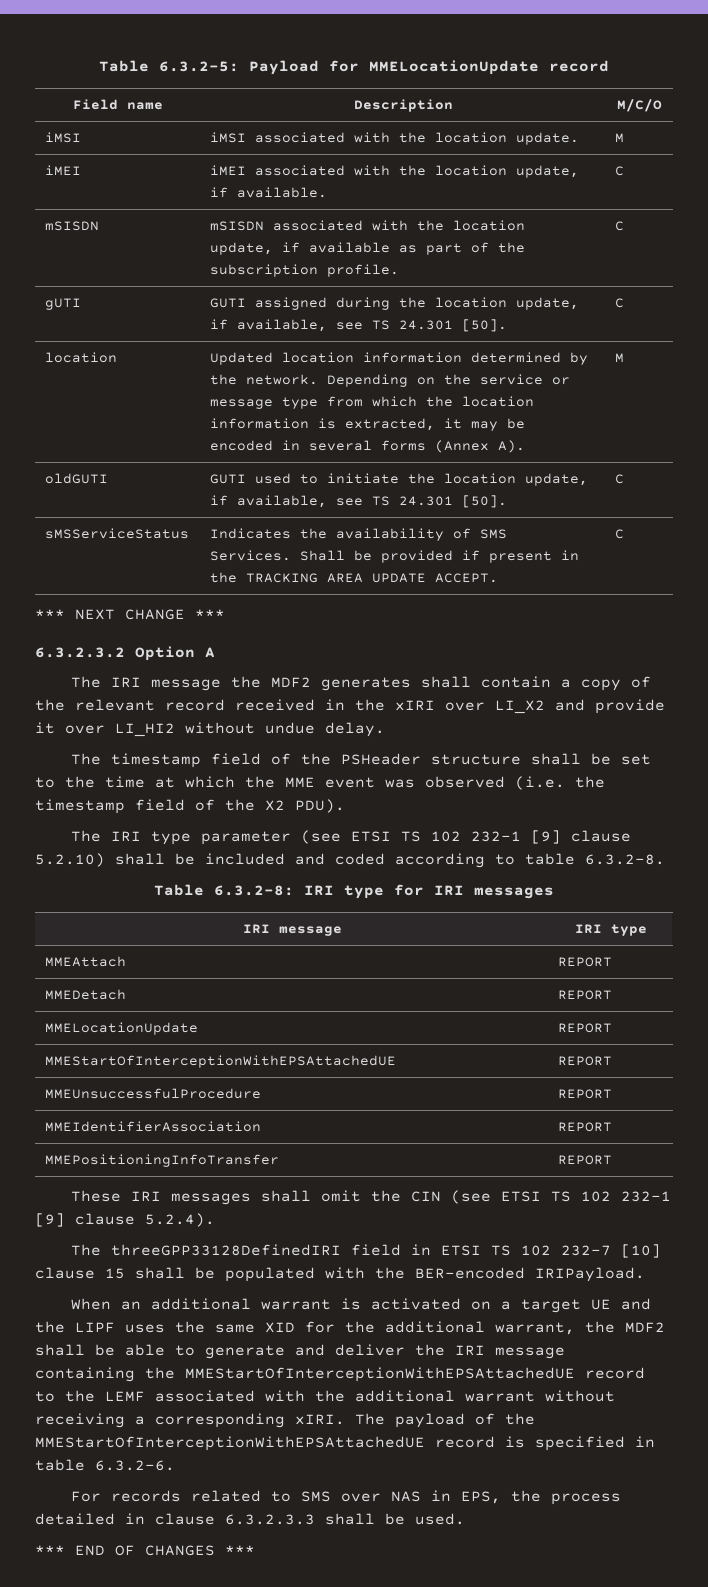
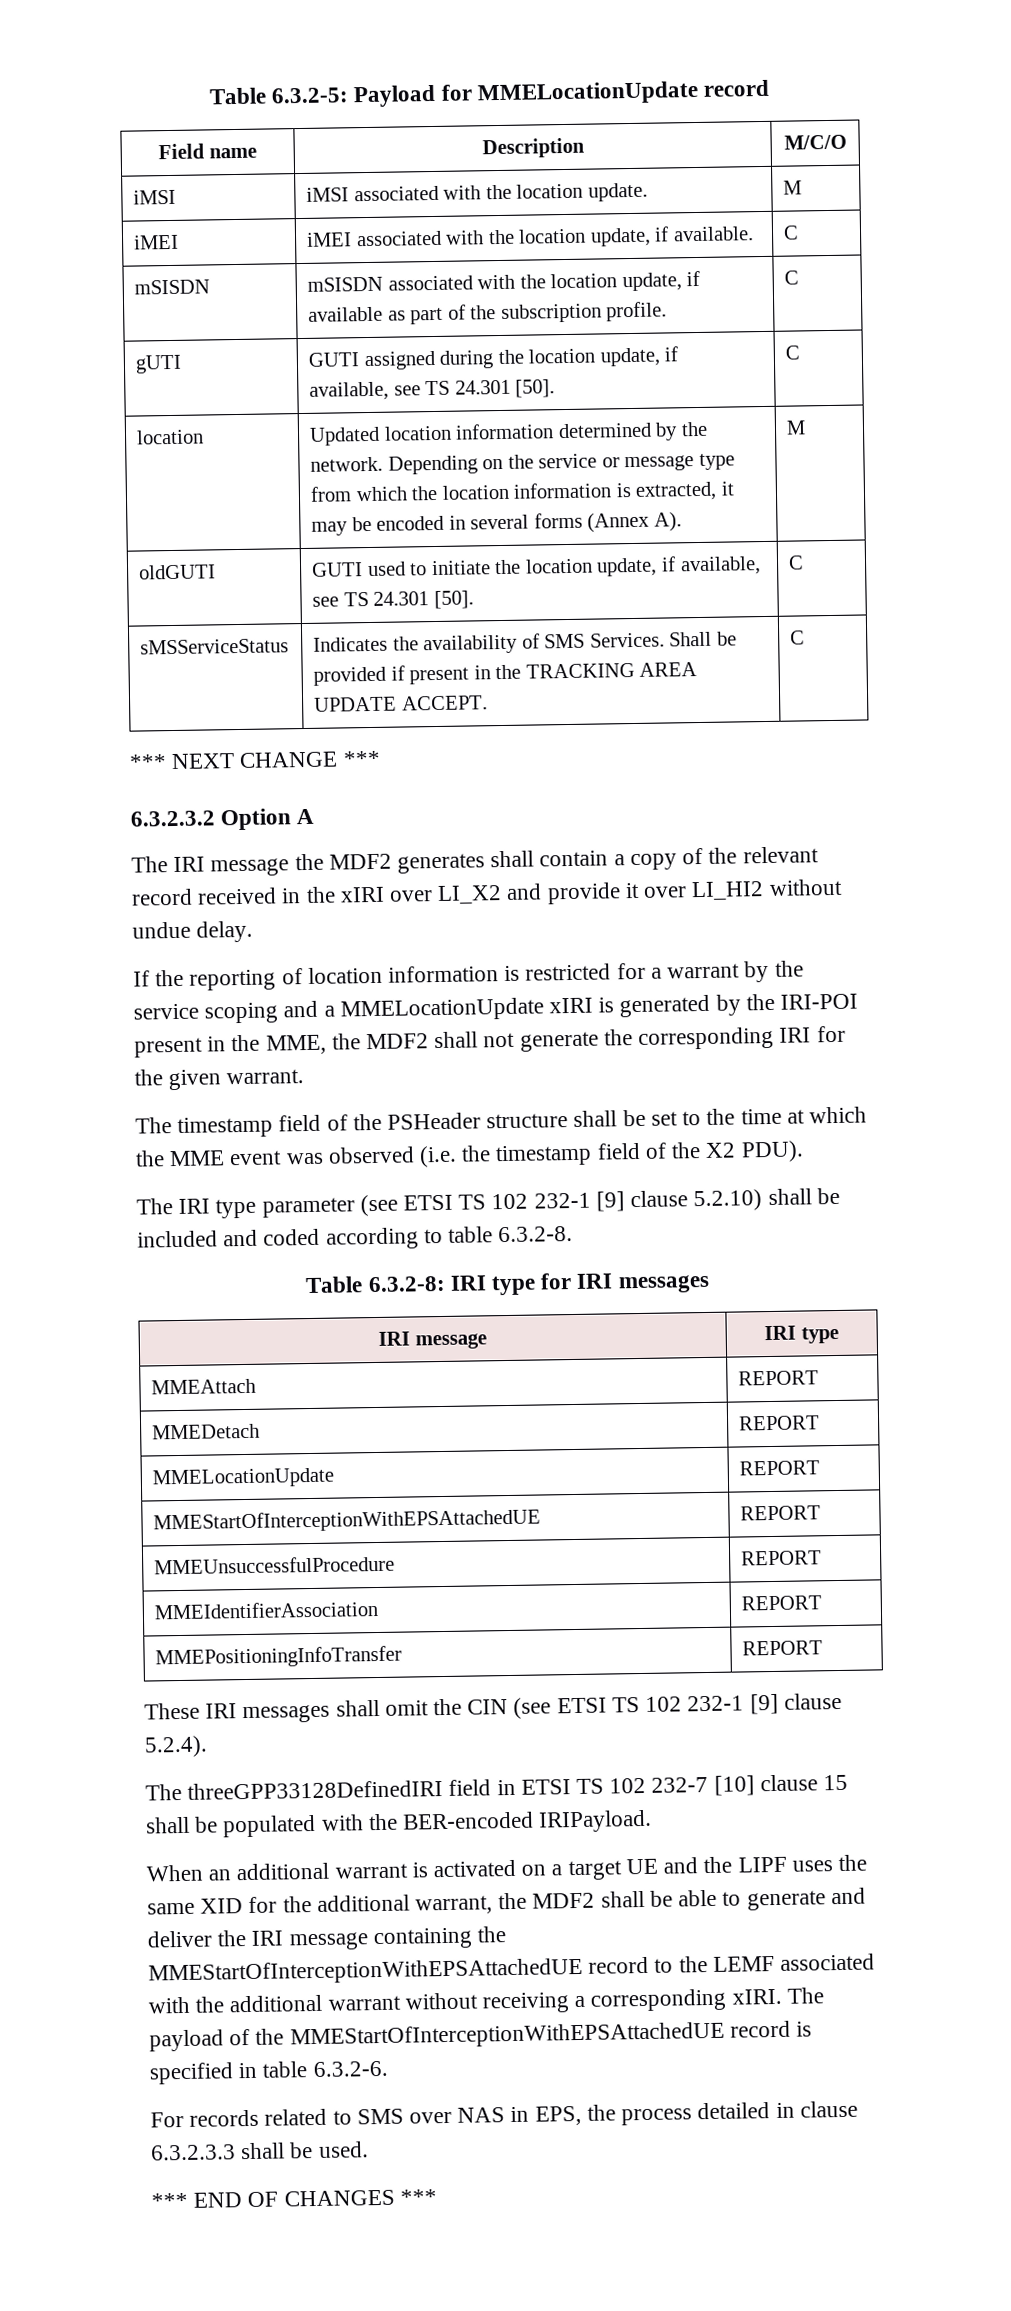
(385, 729) none -> [133,960,804,991] [133,993,859,1024] [134,1025,846,1058] [134,1069,305,1091] // If the reporting of location information is restricted for a warrant by the service scoping and a MMELocationUpdate xIRI is generated by the IRI-POI present in the MME, the MDF2 shall not generate the corresponding IRI for the given warrant.

